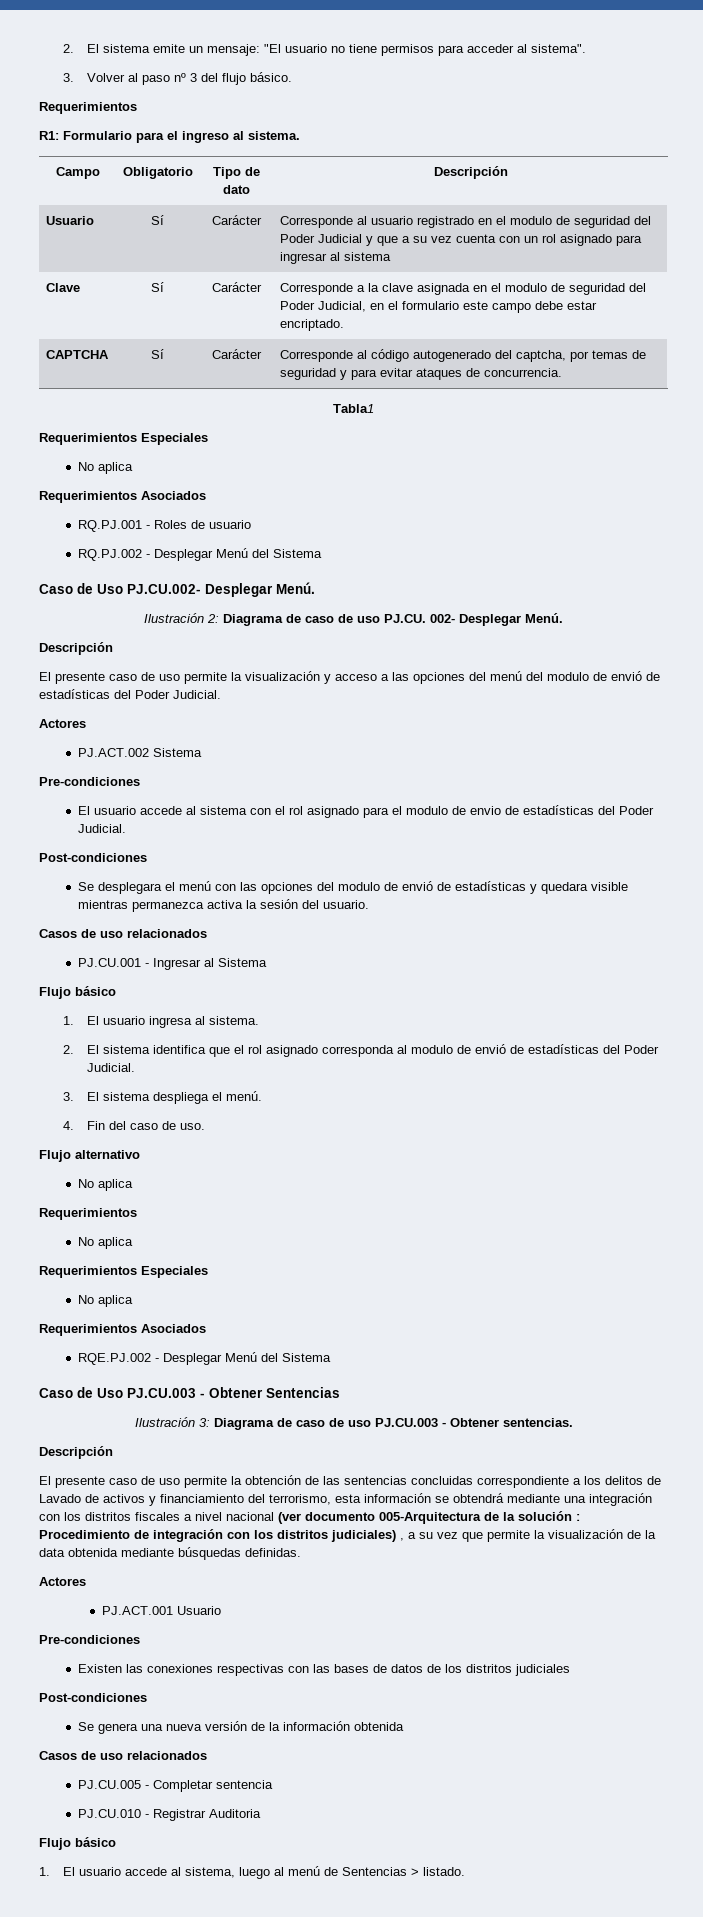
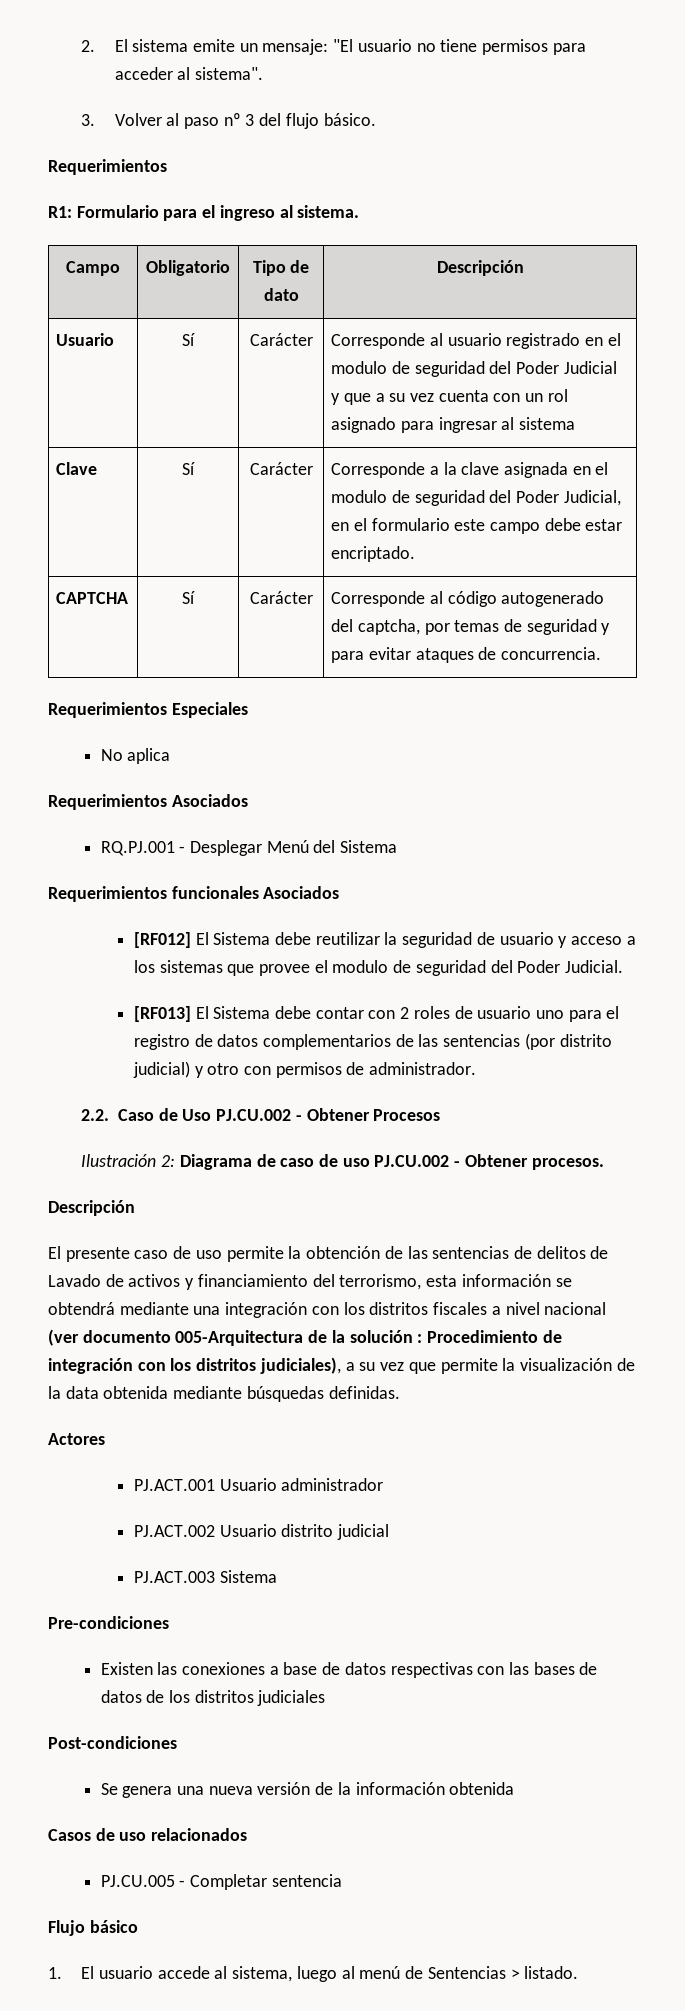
[333,404,374,413] // Tabla1 -> (602, 653) none
[153,520,251,529] [77,548,322,561] [39,582,315,597] Roles de usuario // RQ.PJ.002 - Desplegar Menú del Sistema // Caso de Uso PJ.CU.002- Desplegar Menú. -> [189,840,398,856] [48,886,340,902] [133,932,636,948] [133,960,624,976] [133,1006,620,1022] [133,1033,612,1050] [132,1061,477,1078] [81,1108,441,1121] Desplegar Menú del Sistema // Requerimientos funcionales Asociados // [RF012] El Sistema debe reutilizar la seguridad de usuario y acceso a los sistemas que provee el modulo de seguridad del Poder Judicial. // [RF013] El Sistema debe contar con 2 roles de usuario uno para el registro de datos complementarios de las sentencias (por distrito judicial) y otro con permisos de administrador. // 2.2. Caso de Uso PJ.CU.002 - Obtener Procesos
[384,613,563,626] [39,642,113,655] [39,671,660,684] [39,689,221,699] [39,719,86,728] [77,748,202,757] [39,777,140,786] [77,805,654,818] [77,824,126,833] [39,853,147,862] [77,881,628,894] [77,899,369,912] [39,929,207,938] [77,958,267,970] [39,986,116,999] [63,1016,260,1028] [63,1044,660,1057] [87,1063,136,1072] [63,1091,263,1104] [63,1121,206,1130] [39,1150,140,1162] [77,1179,133,1191] [39,1208,137,1220] [77,1237,133,1249] [39,1266,208,1278] [77,1295,133,1307] [39,1324,206,1336] [77,1352,331,1365] [39,1387,340,1398] [134,1417,573,1430] PJ.CU. 002- Desplegar Menú. // Descripción // El presente caso de uso permite la visualización y acceso a las opciones del menú del modulo de envió de estadísticas del Poder Judicial. // Actores // PJ.ACT.002 Sistema // Pre-condiciones // El usuario accede al sistema con el rol asignado para el modulo de envio de estadísticas del Poder Judicial. // Post-condiciones // Se desplegara el menú con las opciones del modulo de envió de estadísticas y quedara visible mientras permanezca activa la sesión del usuario. // Casos de uso relacionados // PJ.CU.001 - Ingresar al Sistema // Flujo básico // 1. El usuario ingresa al sistema. // 2. El sistema identifica que el rol asignado corresponda al modulo de envió de estadísticas del Poder Judicial. // 3. El sistema despliega el menú. // 4. Fin del caso de uso. // Flujo alternativo // No aplica // Requerimientos // No aplica // Requerimientos Especiales // No aplica // Requerimientos Asociados // RQE.PJ.002 - Desplegar Menú del Sistema // Caso de Uso PJ.CU.003 - Obtener Sentencias // Ilustración 3: Diagrama de caso de uso PJ.CU.003 - Obtener sentencias. -> [374,1154,604,1170] PJ.CU.002 - Obtener procesos.
[411,1476,601,1488] concluidas correspondiente a los -> [513,1246,532,1259] de
[331,1530,404,1542] judiciales) , -> [259,1357,341,1374] judiciales),
(221, 1610) none -> [281,1478,384,1491] [133,1524,389,1540] [133,1570,277,1583] administrador // PJ.ACT.002 Usuario distrito judicial // PJ.ACT.003 Sistema
(213, 1668) none -> [269,1662,386,1675] a base de datos
[77,1809,261,1821] // PJ.CU.010 - Registrar Auditoria -> (342, 1880) none

